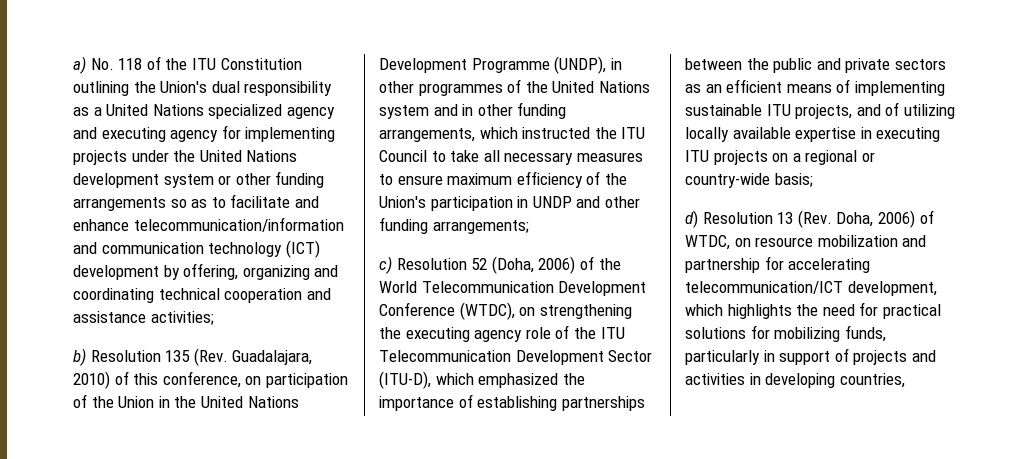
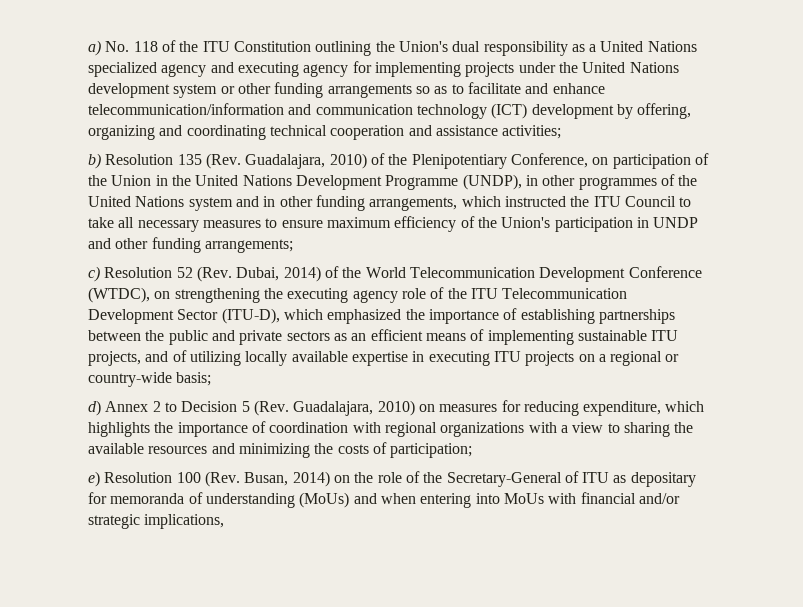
[133,371,241,388] this conference, -> [388,153,588,169] the Plenipotentiary Conference,
[491,256,576,274] (Doha, 2006) -> [196,266,321,282] (Rev. Dubai, 2014)
[702,210,934,228] [685,235,927,250] [685,256,871,273] [685,281,937,296] [685,302,941,319] [685,325,886,342] [685,348,936,365] [685,373,905,388] Resolution 13 (Rev. Doha, 2006) of WTDC, on resource mobilization and partnership for accelerating telecommunication/ICT development, which highlights the need for practical solutions for mobilizing funds, particularly in support of projects and activities in developing countries, -> [105,400,705,416] [88,421,694,437] [88,442,473,458] [88,471,696,487] [88,492,680,508] [88,514,225,529] Annex 2 to Decision 5 (Rev. Guadalajara, 2010) on measures for reducing expenditure, which highlights the importance of coordination with regional organizations with a view to sharing the available resources and minimizing the costs of participation; // e) Resolution 100 (Rev. Busan, 2014) on the role of the Secretary-General of ITU as depositary for memoranda of understanding (MoUs) and when entering into MoUs with financial and/or strategic implications,

